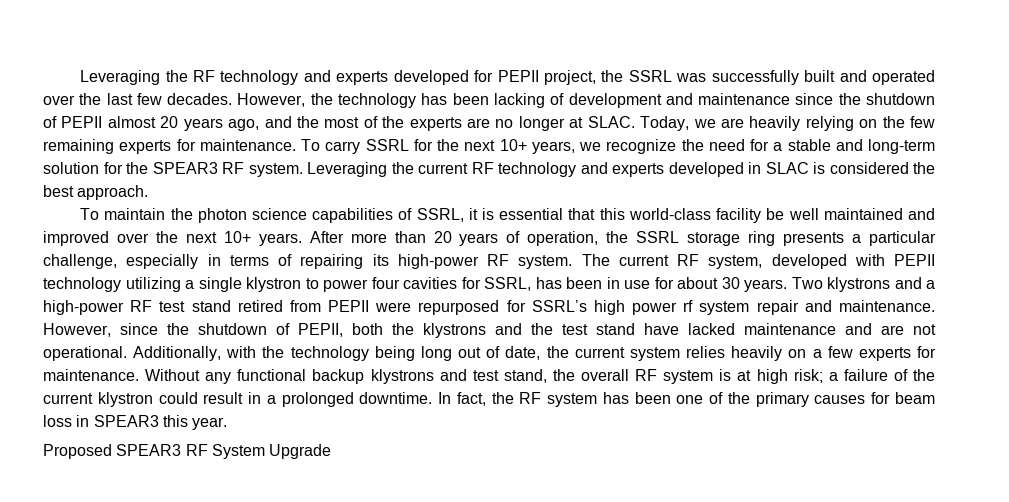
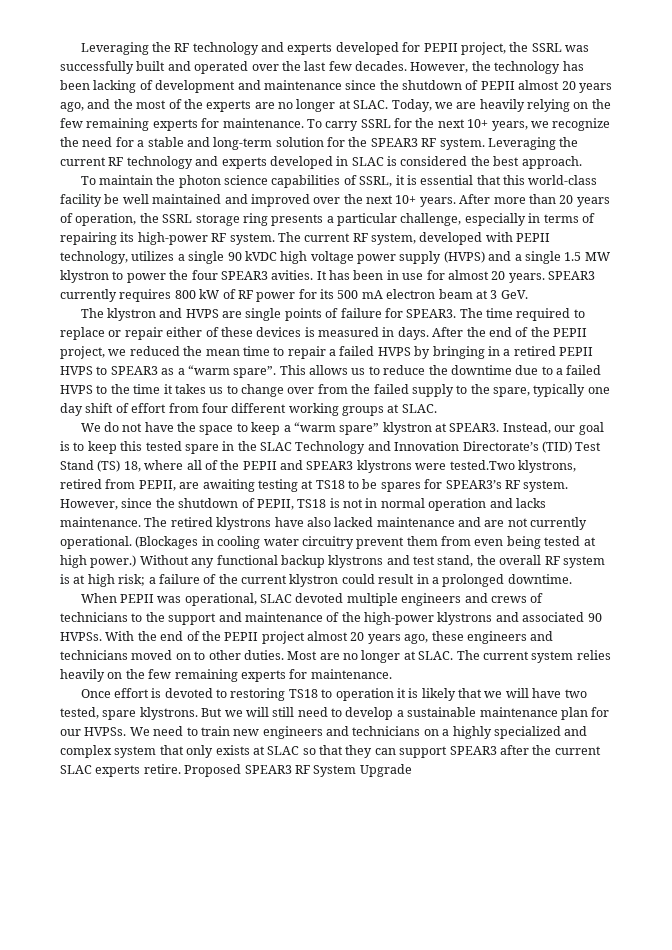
[43,277,531,292] technology utilizing a single klystron to power four cavities for SSRL, -> [60,251,610,264] [60,270,327,283] technology, utilizes a single 90 kVDC high voltage power supply (HVPS) and a single 1.5 MW klystron to power the four SPEAR3 avities. It
[677,277,935,292] [43,300,935,315] about 30 years. Two klystrons and a high-power RF test stand retired from PEPII were repurposed for SSRL’s high power rf system repair and maintenance. -> [447,270,595,283] [60,289,528,302] [80,308,585,321] [60,327,587,340] [60,346,593,359] [60,365,602,378] [60,384,610,397] [60,403,437,416] [80,422,604,435] [60,441,602,454] [60,460,576,473] [60,479,569,492] almost 20 years. SPEAR3 currently requires 800 kW of RF power for its 500 mA electron beam at 3 GeV. // The klystron and HVPS are single points of failure for SPEAR3. The time required to replace or repair either of these devices is measured in days. After the end of the PEPII project, we reduced the mean time to repair a failed HVPS by bringing in a retired PEPII HVPS to SPEAR3 as a “warm spare”. This allows us to reduce the downtime due to a failed HVPS to the time it takes us to change over from the failed supply to the spare, typically one day shift of effort from four different working groups at SLAC. // We do not have the space to keep a “warm spare” klystron at SPEAR3. Instead, our goal is to keep this tested spare in the SLAC Technology and Innovation Directorate’s (TID) Test Stand (TS) 18, where all of the PEPII and SPEAR3 klystrons were tested.Two klystrons, retired from PEPII, are awaiting testing at TS18 to be spares for SPEAR3’s RF system.
[352,323,679,338] both the klystrons and the test stand have -> [297,498,546,511] [60,517,331,530] TS18 is not in normal operation and lacks maintenance. The retired klystrons have also
[43,346,936,361] [43,369,139,381] operational. Additionally, with the technology being long out of date, the current system relies heavily on a few experts for maintenance. -> [530,517,588,530] [60,536,596,549] [60,555,137,568] currently operational. (Blockages in cooling water circuitry prevent them from even being tested at high power.)
[438,392,936,407] [43,415,228,430] In fact, the RF system has been one of the primary causes for beam loss in SPEAR3 this year. // -> [80,593,544,606] [60,612,602,625] [60,631,554,644] [60,650,611,663] [60,669,392,682] [80,688,587,701] [60,707,610,720] [60,726,588,739] [60,745,601,758] [60,764,181,777] // When PEPII was operational, SLAC devoted multiple engineers and crews of technicians to the support and maintenance of the high-power klystrons and associated 90 HVPSs. With the end of the PEPII project almost 20 years ago, these engineers and technicians moved on to other duties. Most are no longer at SLAC. The current system relies heavily on the few remaining experts for maintenance. // Once effort is devoted to restoring TS18 to operation it is likely that we will have two tested, spare klystrons. But we will still need to develop a sustainable maintenance plan for our HVPSs. We need to train new engineers and technicians on a highly specialized and complex system that only exists at SLAC so that they can support SPEAR3 after the current SLAC experts retire.

